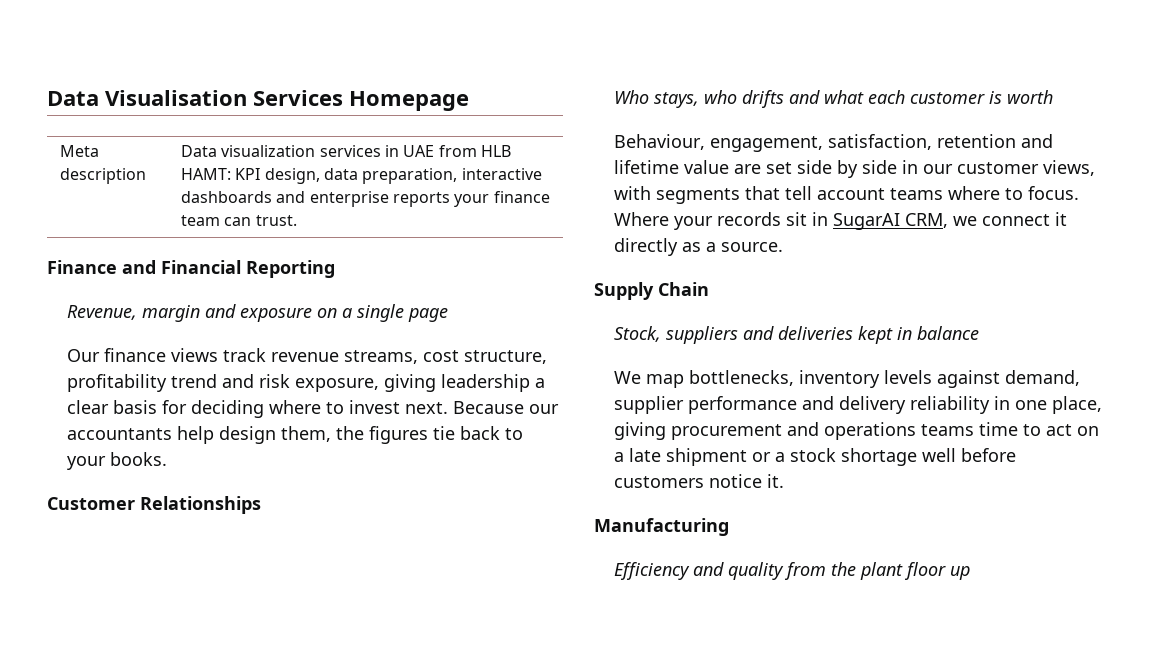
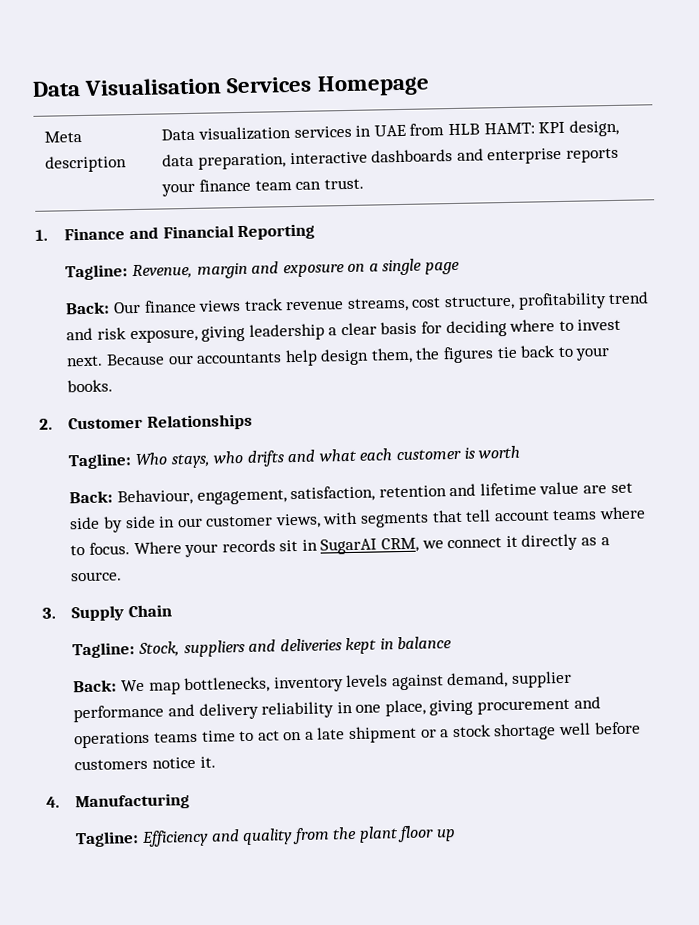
(297, 220) none -> [35,229,48,241] 1.
(335, 269) none -> [65,264,129,281] Tagline:
(449, 315) none -> [65,301,111,315] Back:
(168, 459) none -> [39,418,53,430] 2.
(261, 505) none -> [68,453,133,470] Tagline:
(1054, 97) none -> [69,490,114,504] Back:
(784, 247) none -> [42,607,56,619] 3.
(709, 289) none -> [72,642,136,659] Tagline:
(980, 333) none -> [73,679,118,693] Back:
(785, 481) none -> [46,796,60,808] 4.
(729, 527) none -> [75,831,140,848] Tagline:

